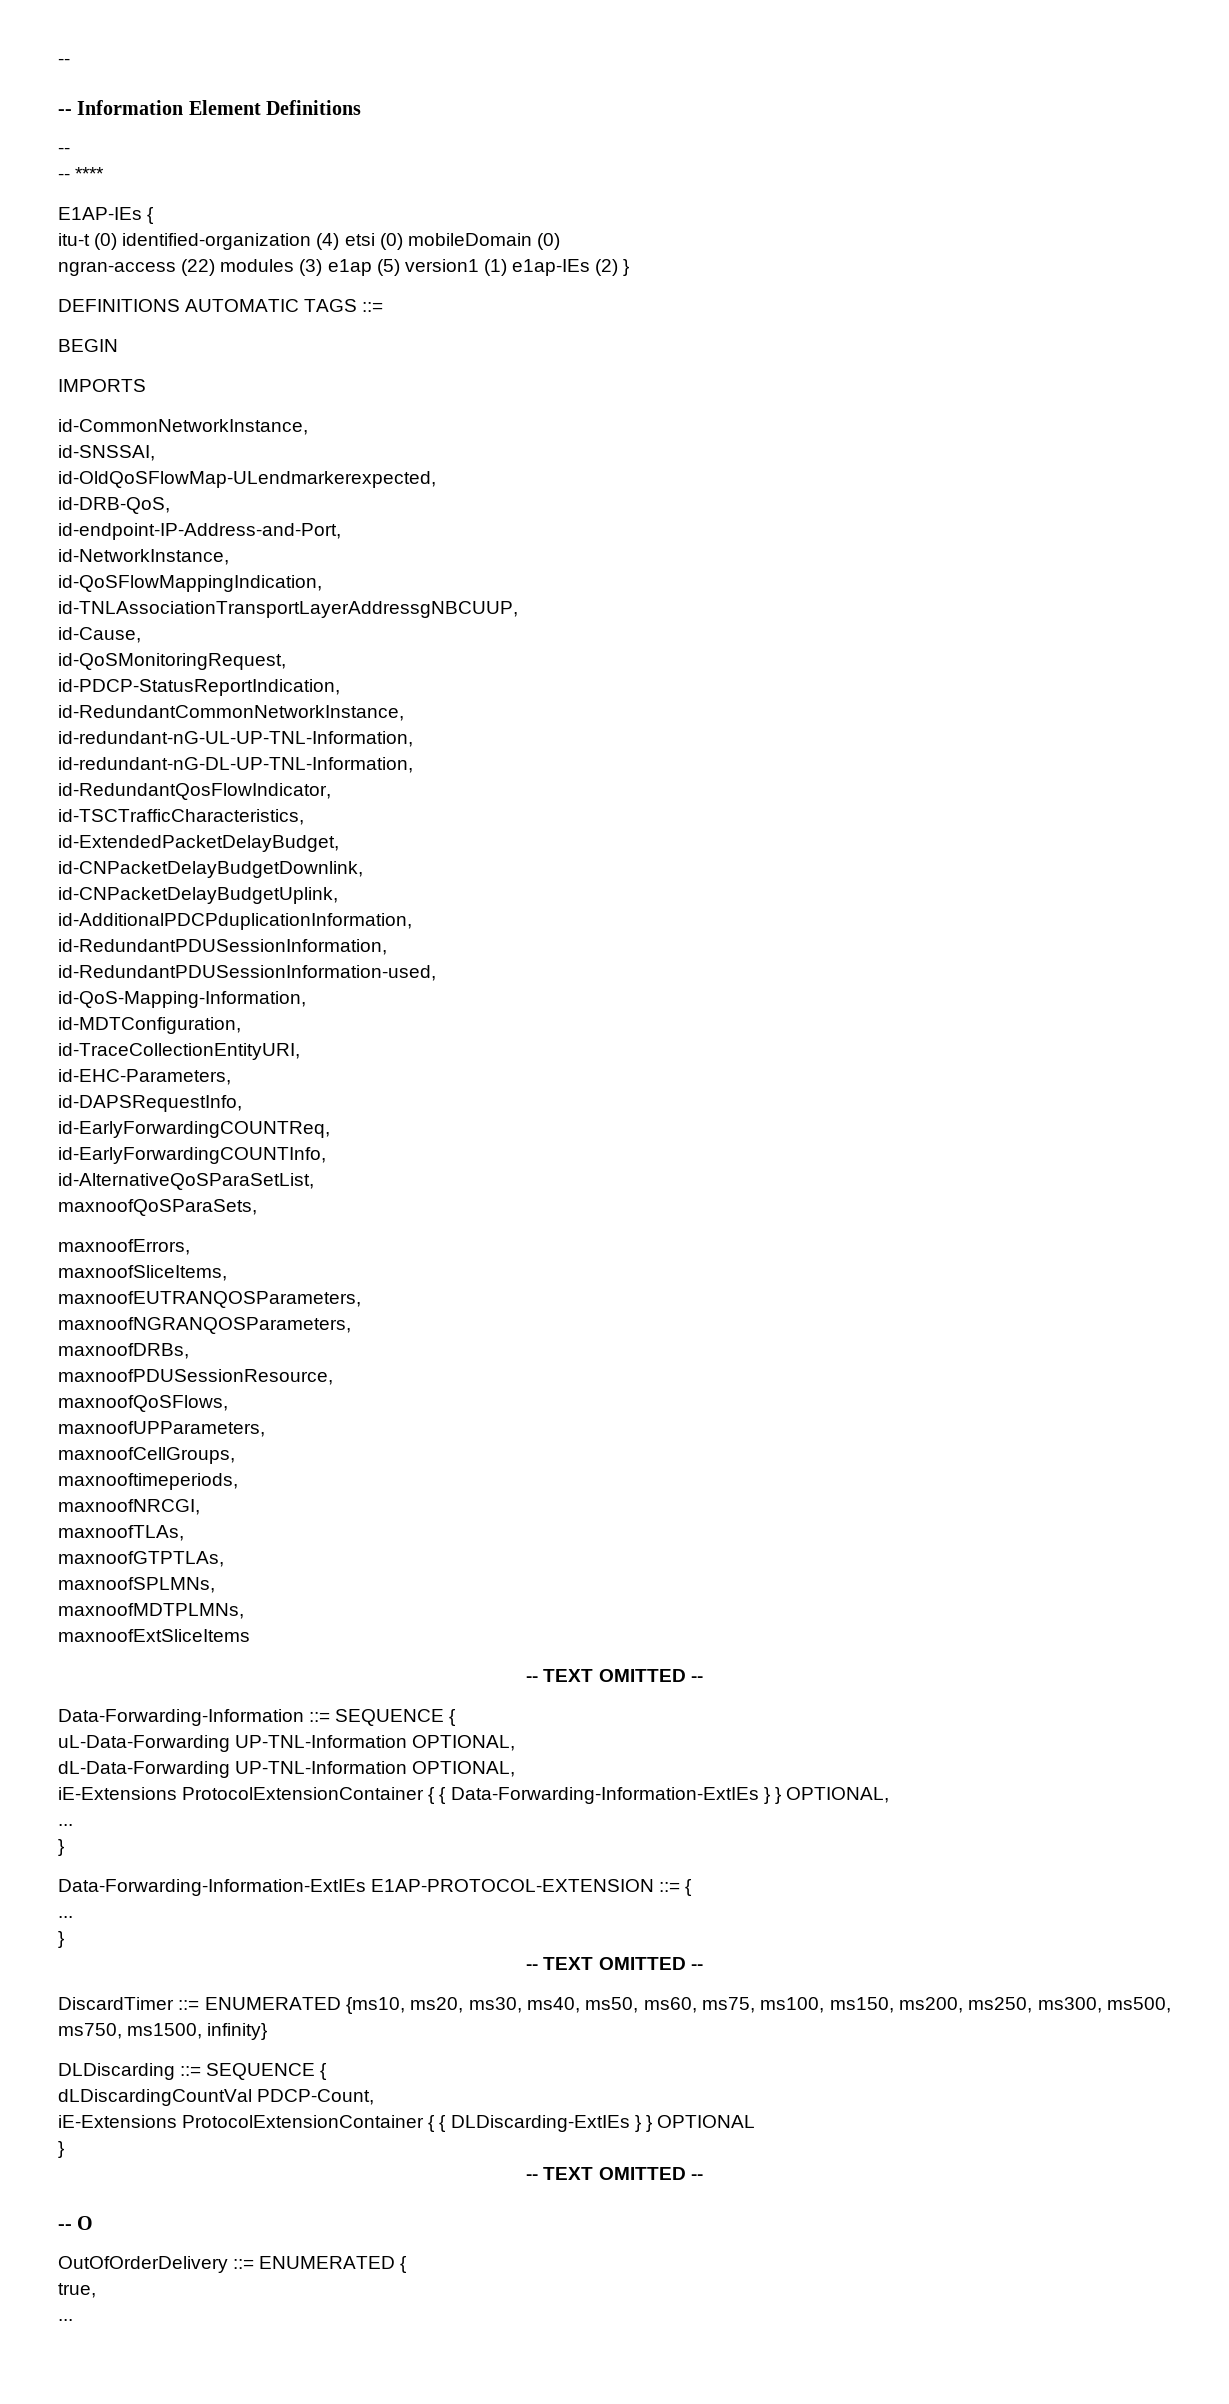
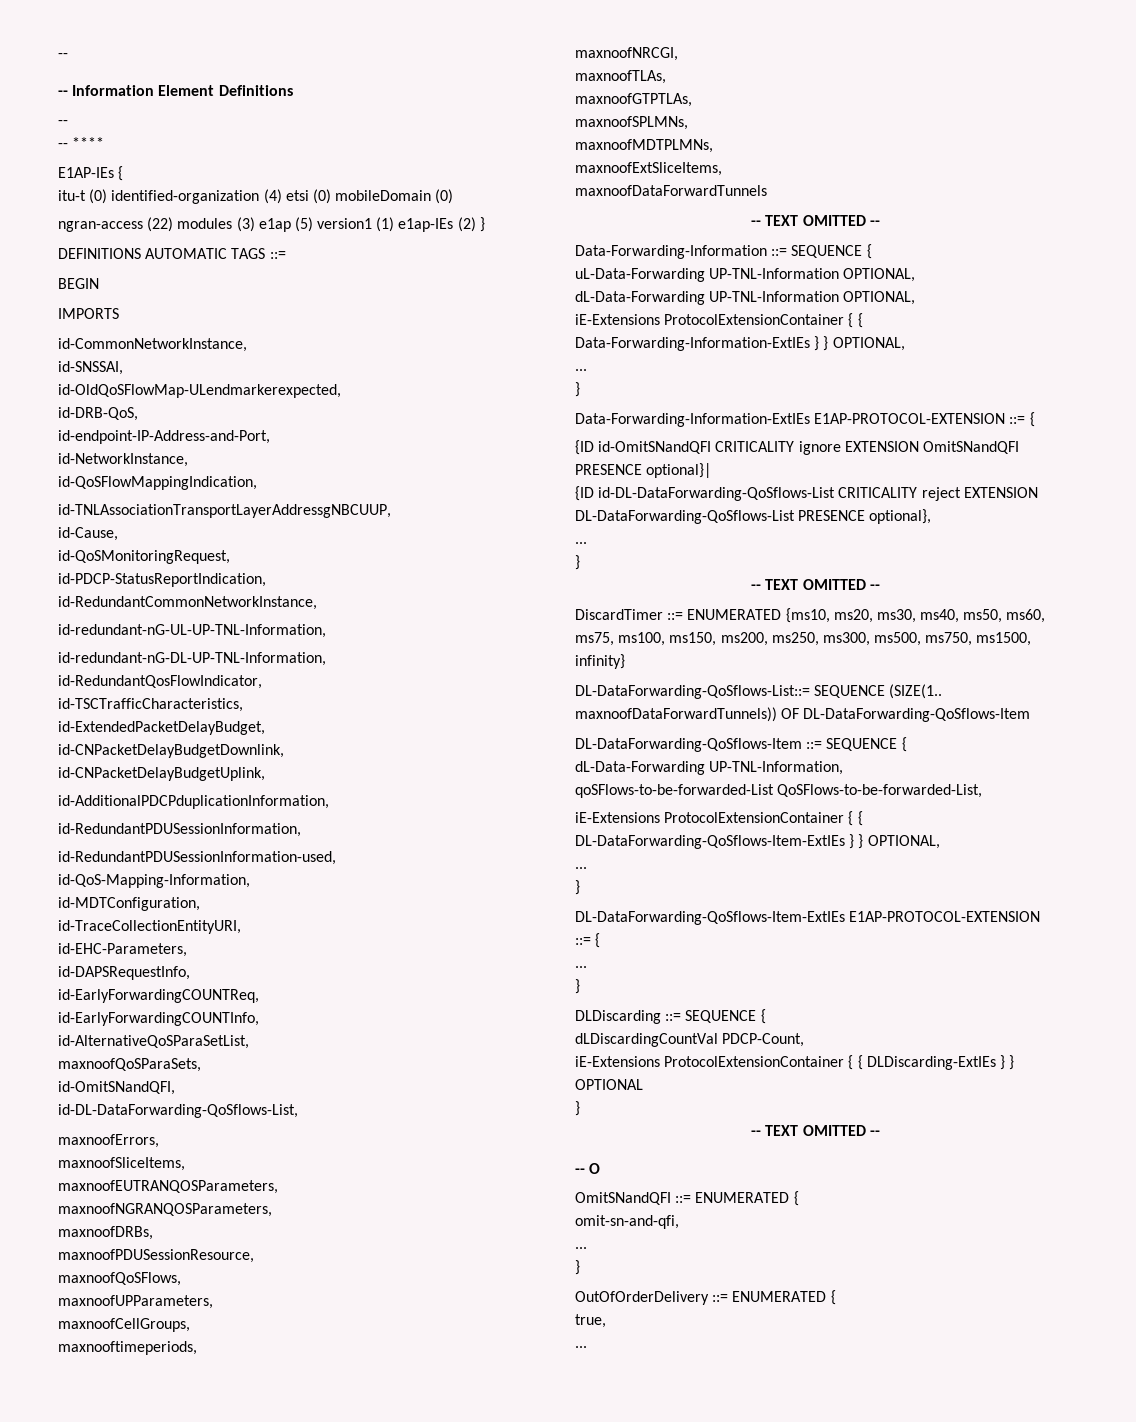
(257, 1207) none -> [58,1081,175,1095] [58,1104,298,1118] // id-OmitSNandQFI, // id-DL-DataForwarding-QoSflows-List,
[58,1629,250,1642] maxnoofExtSliceItems -> [575,162,722,176] [575,185,767,196] maxnoofExtSliceItems, // maxnoofDataForwardTunnels
(693, 1887) none -> [575,440,1019,455] [575,463,712,478] [575,486,1038,501] [575,509,932,524] // {ID id-OmitSNandQFI CRITICALITY ignore EXTENSION OmitSNandQFI PRESENCE optional}| // {ID id-DL-DataForwarding-QoSflows-List CRITICALITY reject EXTENSION DL-DataForwarding-QoSflows-List PRESENCE optional},
(268, 2031) none -> [575,684,943,699] [575,707,1031,722] [575,737,907,752] [575,761,844,775] [575,784,983,798] [575,811,863,826] [575,834,940,849] [575,867,587,869] [575,880,580,895] [575,911,1041,925] [575,933,601,948] [575,966,587,968] [575,979,580,994] // DL-DataForwarding-QoSflows-List::= SEQUENCE (SIZE(1.. maxnoofDataForwardTunnels)) OF DL-DataForwarding-QoSflows-Item // DL-DataForwarding-QoSflows-Item ::= SEQUENCE { // dL-Data-Forwarding UP-TNL-Information, // qoSFlows-to-be-forwarded-List QoSFlows-to-be-forwarded-List, // iE-Extensions ProtocolExtensionContainer { { DL-DataForwarding-QoSflows-Item-ExtIEs } } OPTIONAL, // ... // } // DL-DataForwarding-QoSflows-Item-ExtIEs E1AP-PROTOCOL-EXTENSION ::= { // ... // }
(94, 2223) none -> [575,1191,799,1206] [575,1215,679,1229] [575,1247,587,1249] [575,1260,580,1275] // OmitSNandQFI ::= ENUMERATED { // omit-sn-and-qfi, // ... // }

